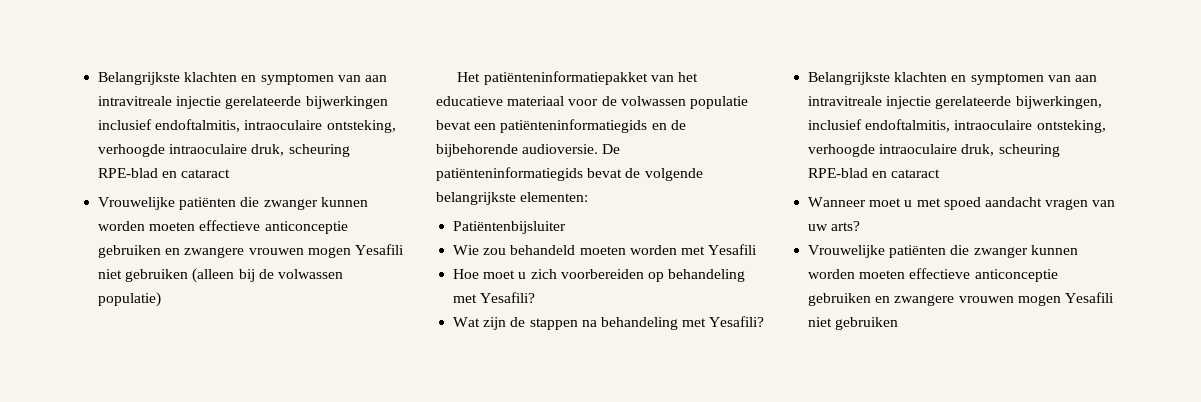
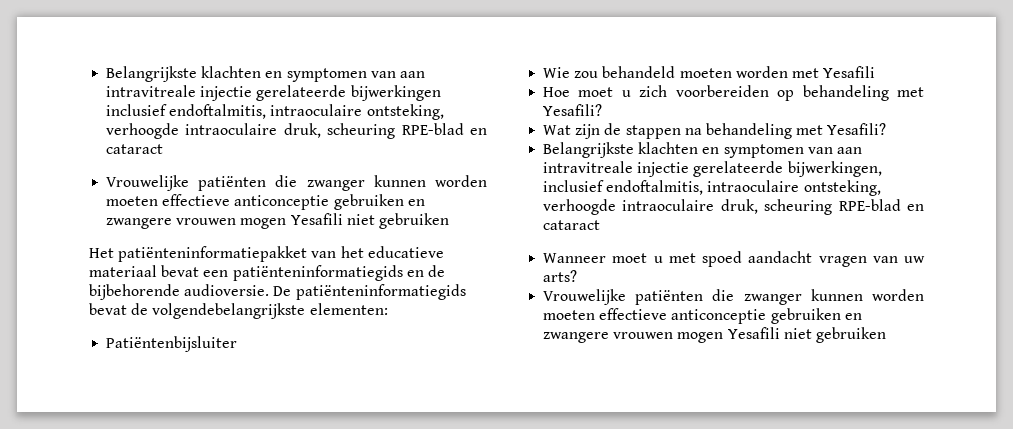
[192,268,343,283] [98,292,162,307] (alleen bij de volwassen populatie) -> (449, 221) none
[568,96,748,109] voor de volwassen populatie -> (157, 271) none
[644,168,703,181] [436,192,516,205] volgende belangrijkste -> [152,303,306,319] volgendebelangrijkste

